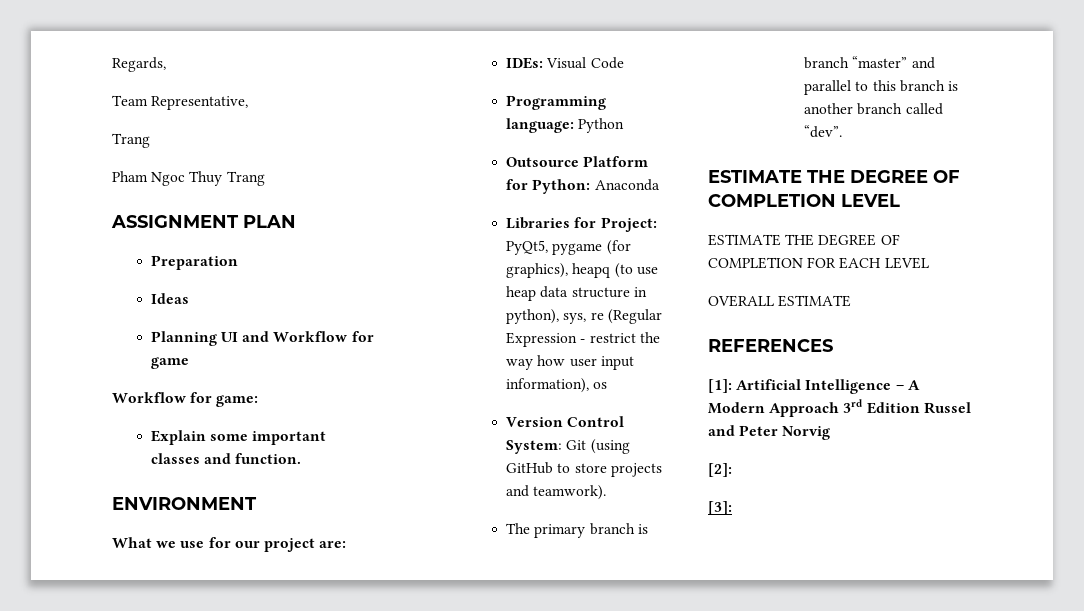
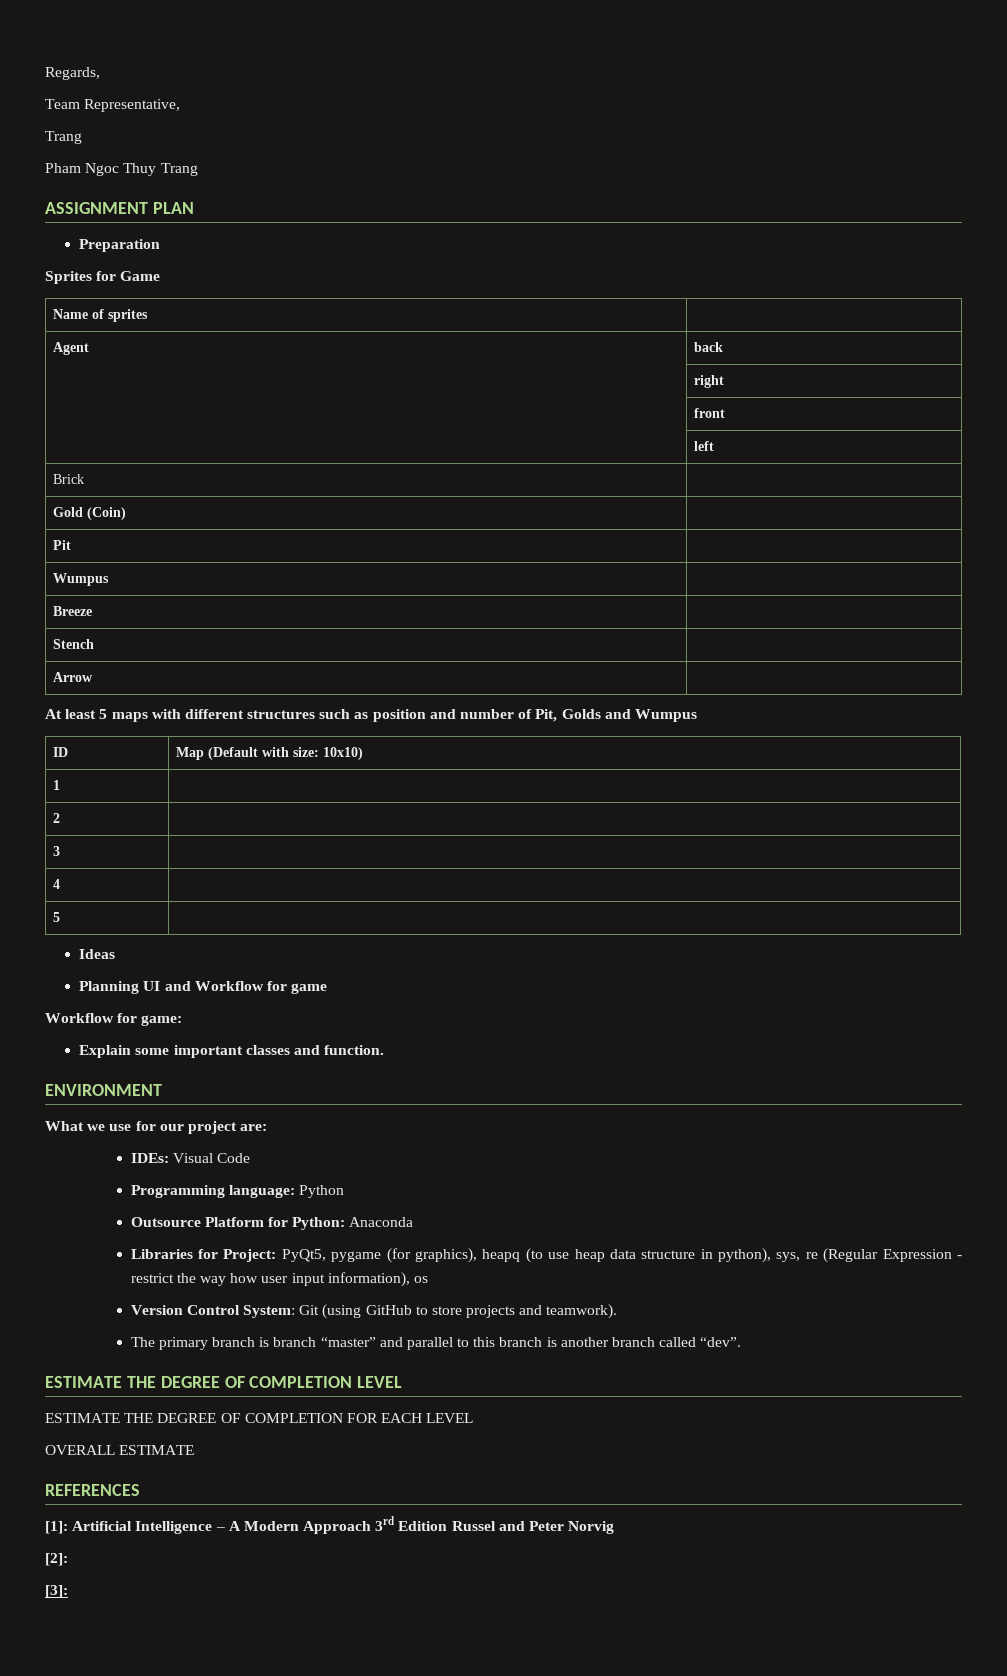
(238, 262) none -> [45,271,161,284] [53,309,149,322] [53,342,90,355] [694,342,724,352] [694,375,725,388] [694,408,726,418] [694,441,715,451] [53,474,85,484] [53,507,127,520] [53,540,72,550] [53,573,110,586] [53,606,93,616] [53,639,95,649] [53,672,94,682] [45,709,697,722] [53,747,69,757] [176,747,364,760] [53,780,61,790] [53,813,61,823] [53,846,61,856] [53,879,61,889] [53,912,61,922] // Sprites for Game // Name of sprites | // Agent | back // | right // | front // | left // Brick | // Gold (Coin) | // Pit | // Wumpus | // Breeze | // Stench | // Arrow | // At least 5 maps with different structures such as position and number of Pit, Golds and Wumpus // ID | Map (Default with size: 10x10) // 1 | // 2 | // 3 | // 4 | // 5 |

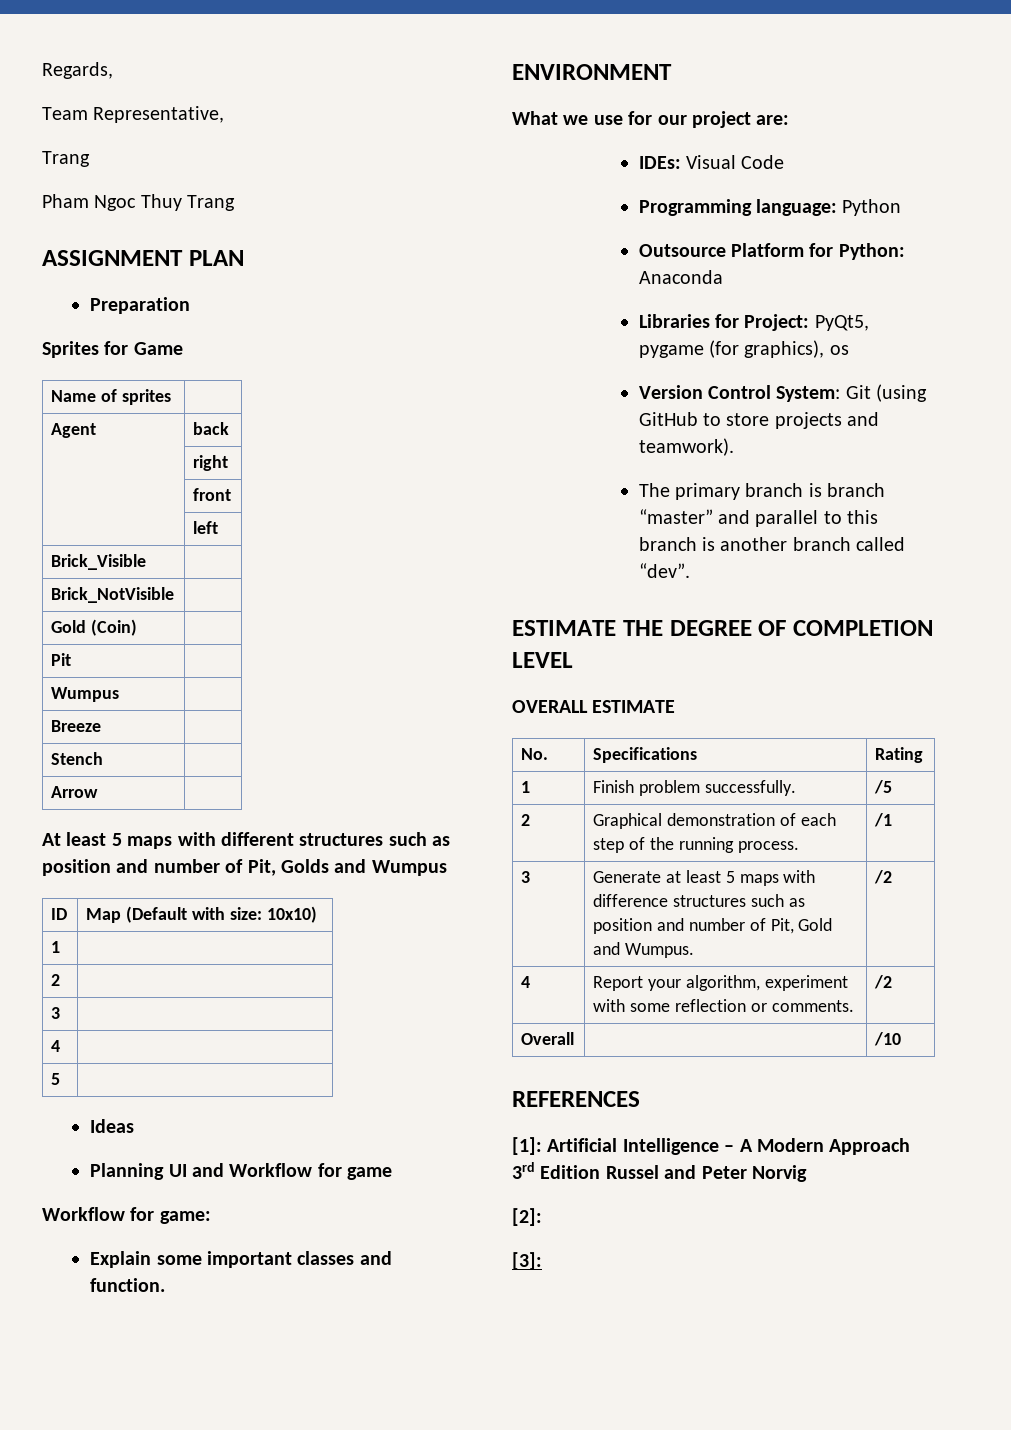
[53,474,85,484] Brick -> [51,554,147,570] [51,587,175,603] Brick_Visible | // Brick_NotVisible
[482,1248,963,1263] [130,1272,410,1287] heapq (to use heap data structure in python), sys, re (Regular Expression - restrict the way how user input information), -> (825, 349) none
[45,1413,474,1423] [45,1445,195,1455] ESTIMATE THE DEGREE OF COMPLETION FOR EACH LEVEL // OVERALL ESTIMATE -> [512,700,676,713] [521,748,549,760] [593,747,698,763] [875,747,924,763] [521,781,531,793] [593,780,796,796] [874,780,893,794] [521,814,531,826] [593,813,836,829] [593,837,799,853] [874,813,893,827] [521,871,531,883] [593,870,816,886] [593,894,805,907] [593,918,833,934] [593,942,694,958] [874,870,893,884] [521,976,531,988] [593,975,848,991] [593,999,854,1012] [874,975,893,989] [521,1032,575,1045] [874,1032,902,1046] OVERALL ESTIMATE // No. | Specifications | Rating // 1 | Finish problem successfully. | /5 // 2 | Graphical demonstration of each step of the running process. | /1 // 3 | Generate at least 5 maps with difference structures such as position and number of Pit, Gold and Wumpus. | /2 // 4 | Report your algorithm, experiment with some reflection or comments. | /2 // Overall | | /10

